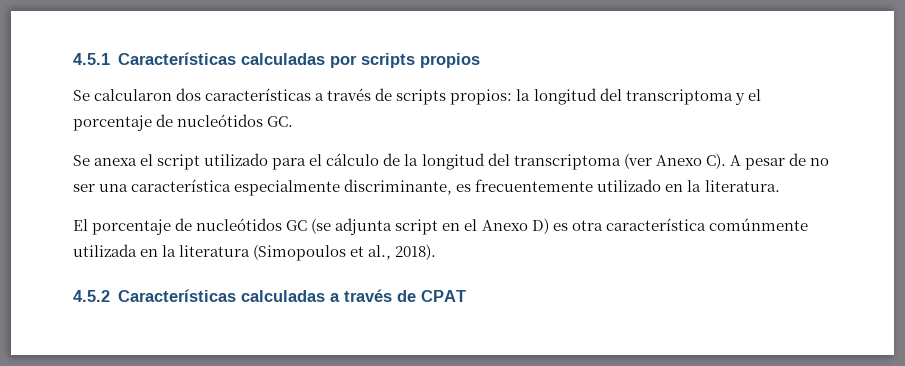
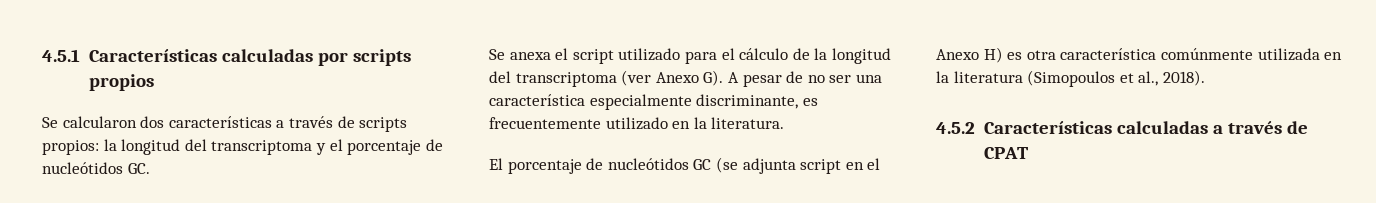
[705,153,726,169] C). -> [703,70,724,86] G).
[531,218,549,234] D) -> [983,47,1003,63] H)

